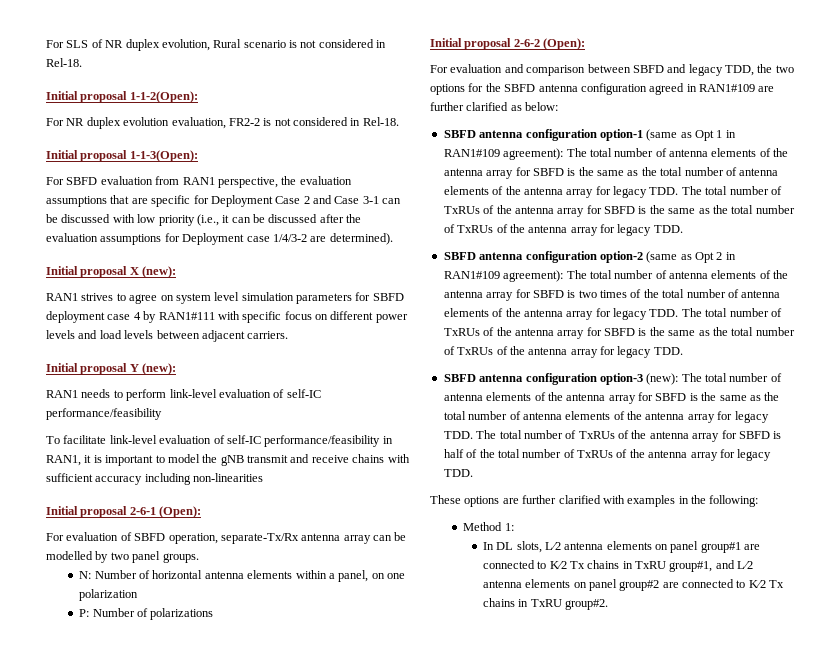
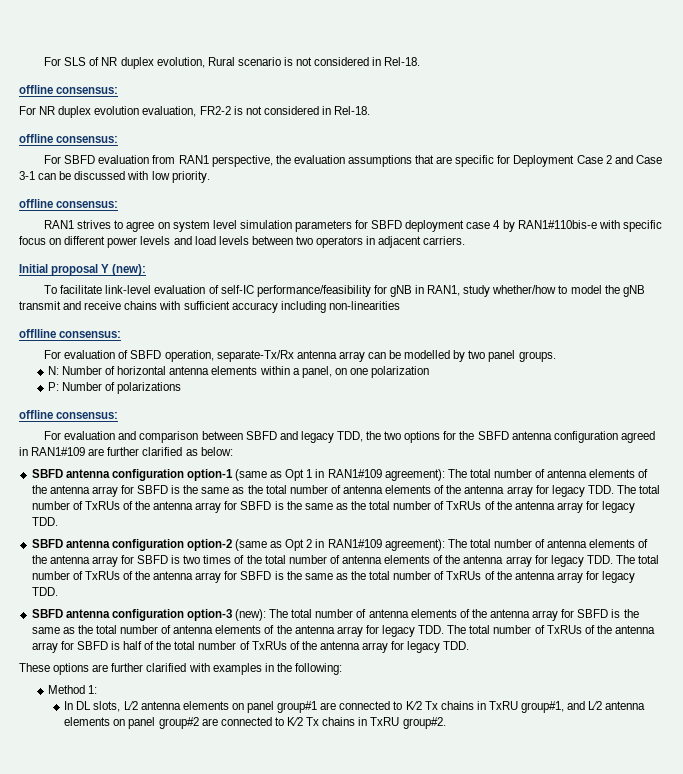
[46,91,198,103] Initial proposal 1-1-2(Open): -> [19,85,119,94] offline consensus:
[46,150,198,162] Initial proposal 1-1-3(Open): -> [19,134,119,143] offline consensus:
[158,214,362,226] [46,233,393,245] [46,266,177,278] priority (i.e., it can be discussed after the evaluation assumptions for Deployment case 1/4/3-2 are determined). // Initial proposal X (new): -> [171,171,210,183] [19,199,119,208] priority. // offline consensus:
[158,312,215,320] RAN1#111 -> [517,220,597,229] RAN1#110bis-e
(200, 334) none -> [295,236,376,248] two operators in
[46,389,321,401] [46,408,162,420] // RAN1 needs to perform link-level evaluation of self-IC performance/feasibility -> (147, 270) none
[382,436,393,444] [46,455,154,466] in RAN1, it is important -> [373,285,557,297] for gNB in RAN1, study whether/how
[46,506,202,518] Initial proposal 2-6-1 (Open): -> [19,329,122,338] offlline consensus:
[430,38,586,50] Initial proposal 2-6-2 (Open): -> [19,410,119,419] offline consensus:

